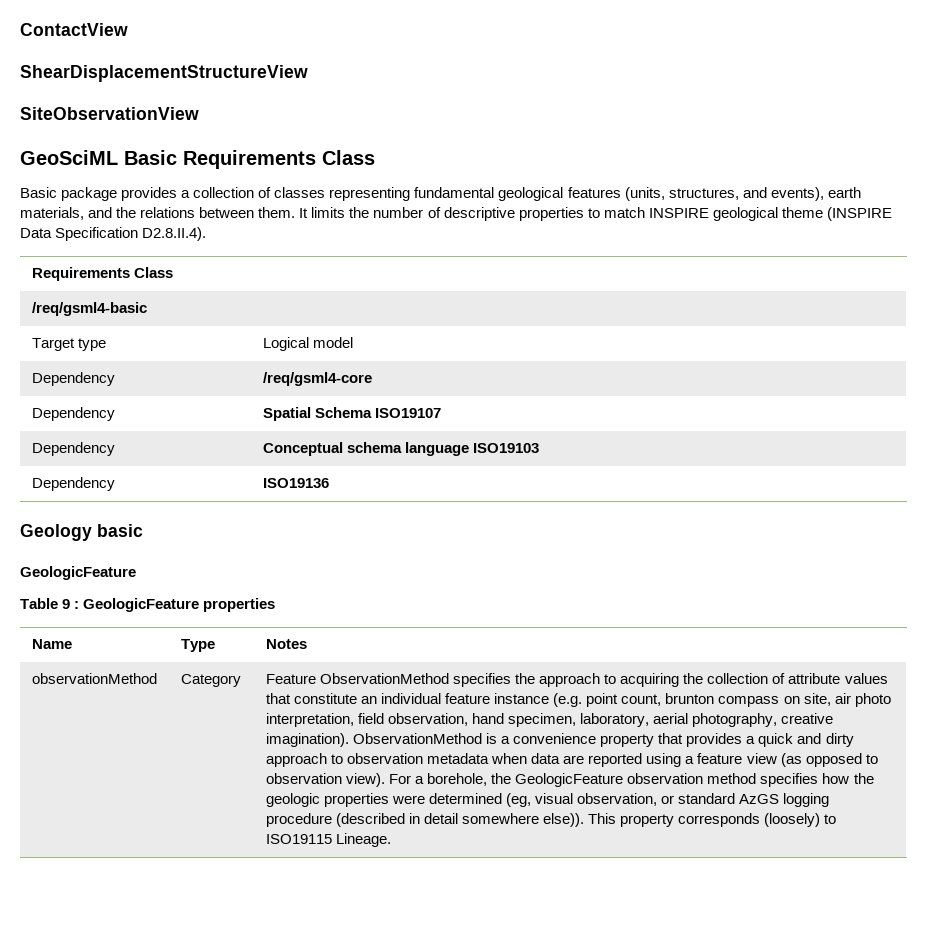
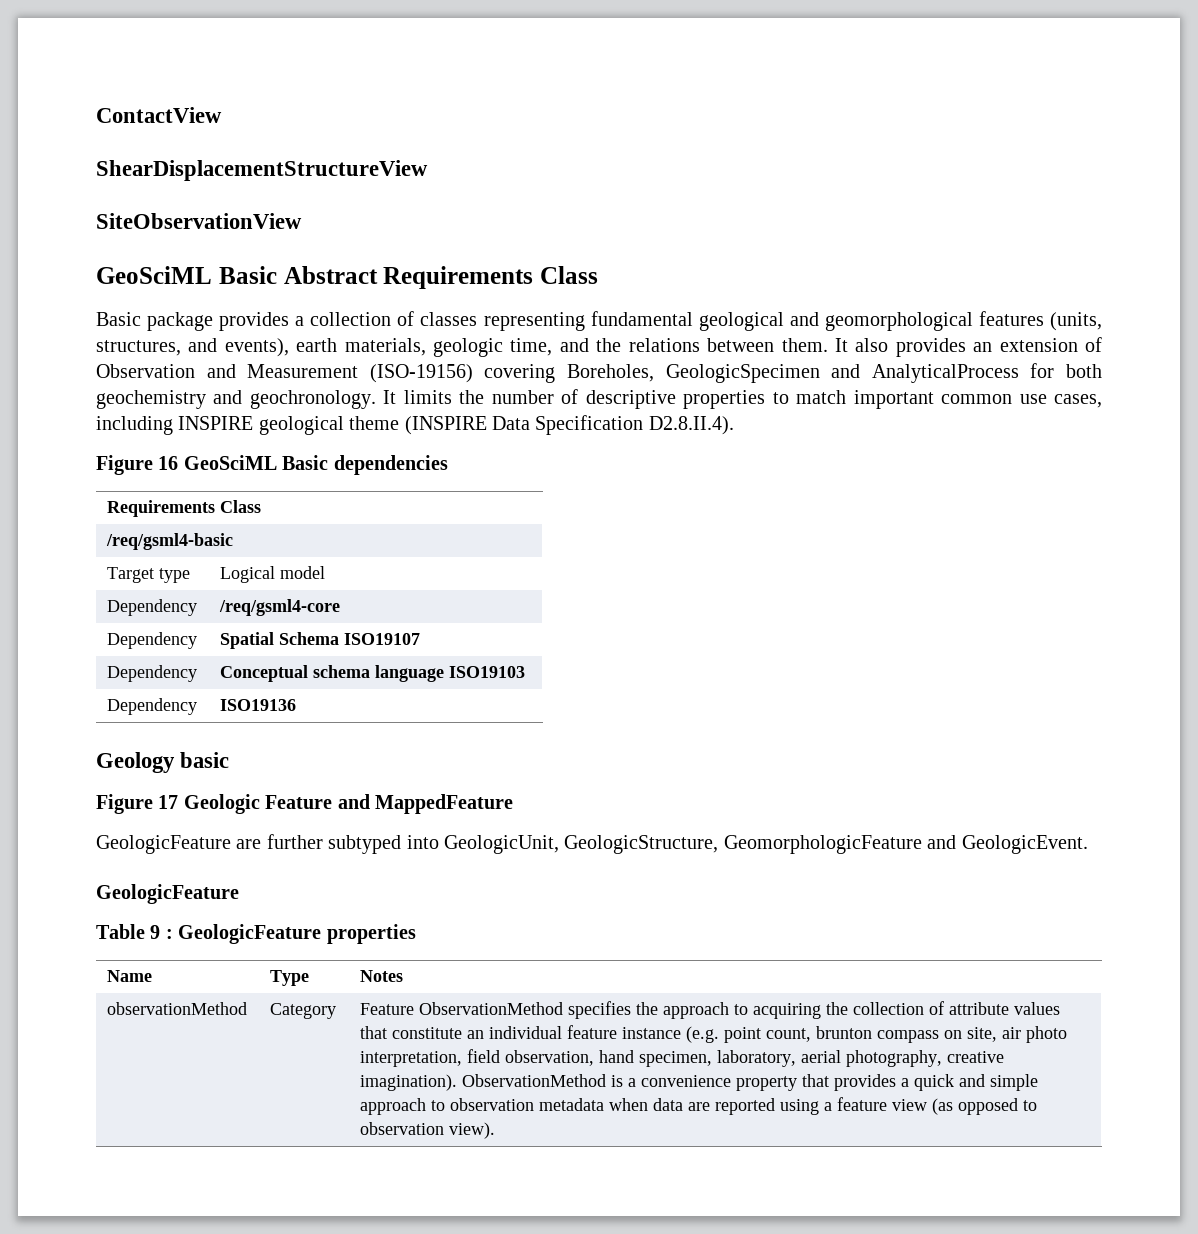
(177, 157) none -> [283,266,378,284] Abstract
(564, 194) none -> [789,312,973,331] and geomorphological
(84, 213) none -> [433,338,553,357] geologic time,
(309, 213) none -> [855,337,1102,357] [96,363,1102,383] [96,390,397,409] also provides an extension of Observation and Measurement (ISO-19156) covering Boreholes, GeologicSpecimen and AnalyticalProcess for both geochemistry and geochronology. It
(645, 212) none -> [853,390,1102,409] [96,416,173,435] important common use cases, including
(207, 234) none -> [96,455,448,475] // Figure 16 GeoSciML Basic dependencies
(143, 530) none -> [96,794,513,814] [96,834,1088,854] // Figure 17 Geologic Feature and MappedFeature // GeologicFeature are further subtyped into GeologicUnit, GeologicStructure, GeomorphologicFeature and GeologicEvent.
[825,733,854,747] dirty -> [990,1074,1039,1091] simple
[389,773,874,787] [265,793,830,807] [265,813,837,827] [265,833,392,847] For a borehole, the GeologicFeature observation method specifies how the geologic properties were determined (eg, visual observation, or standard AzGS logging procedure (described in detail somewhere else)). This property corresponds (loosely) to ISO19115 Lineage. -> (496, 1130) none

